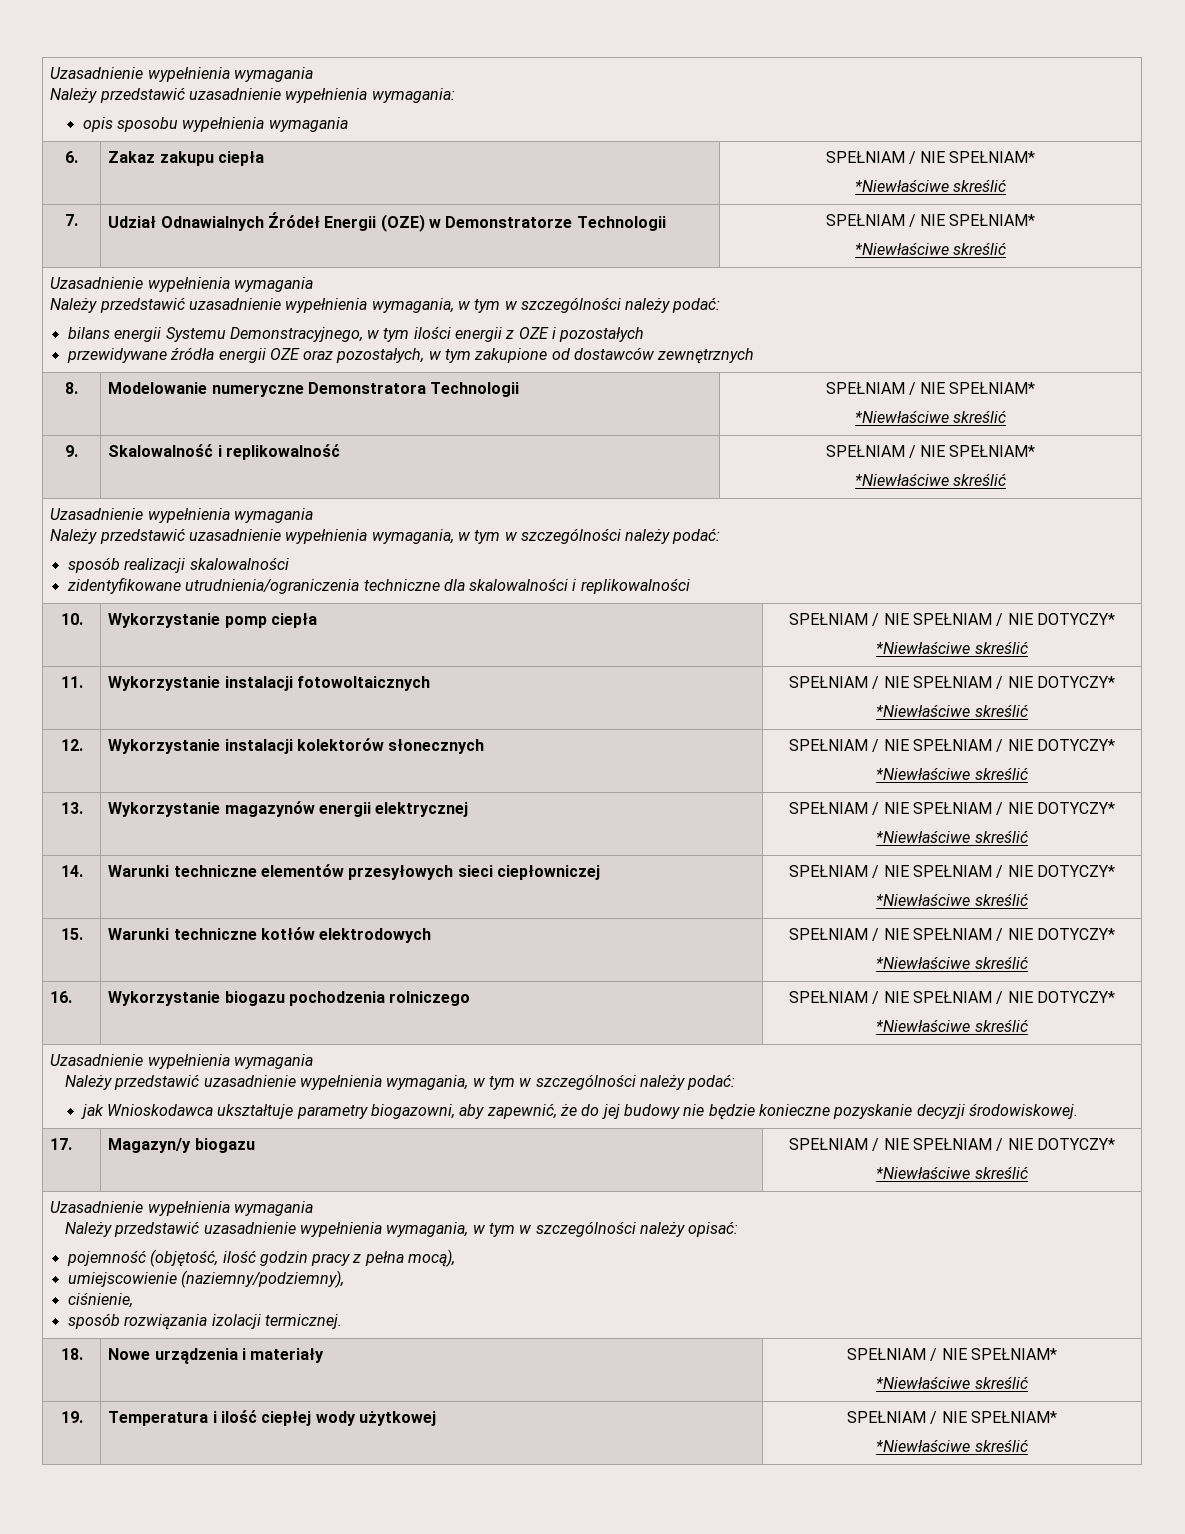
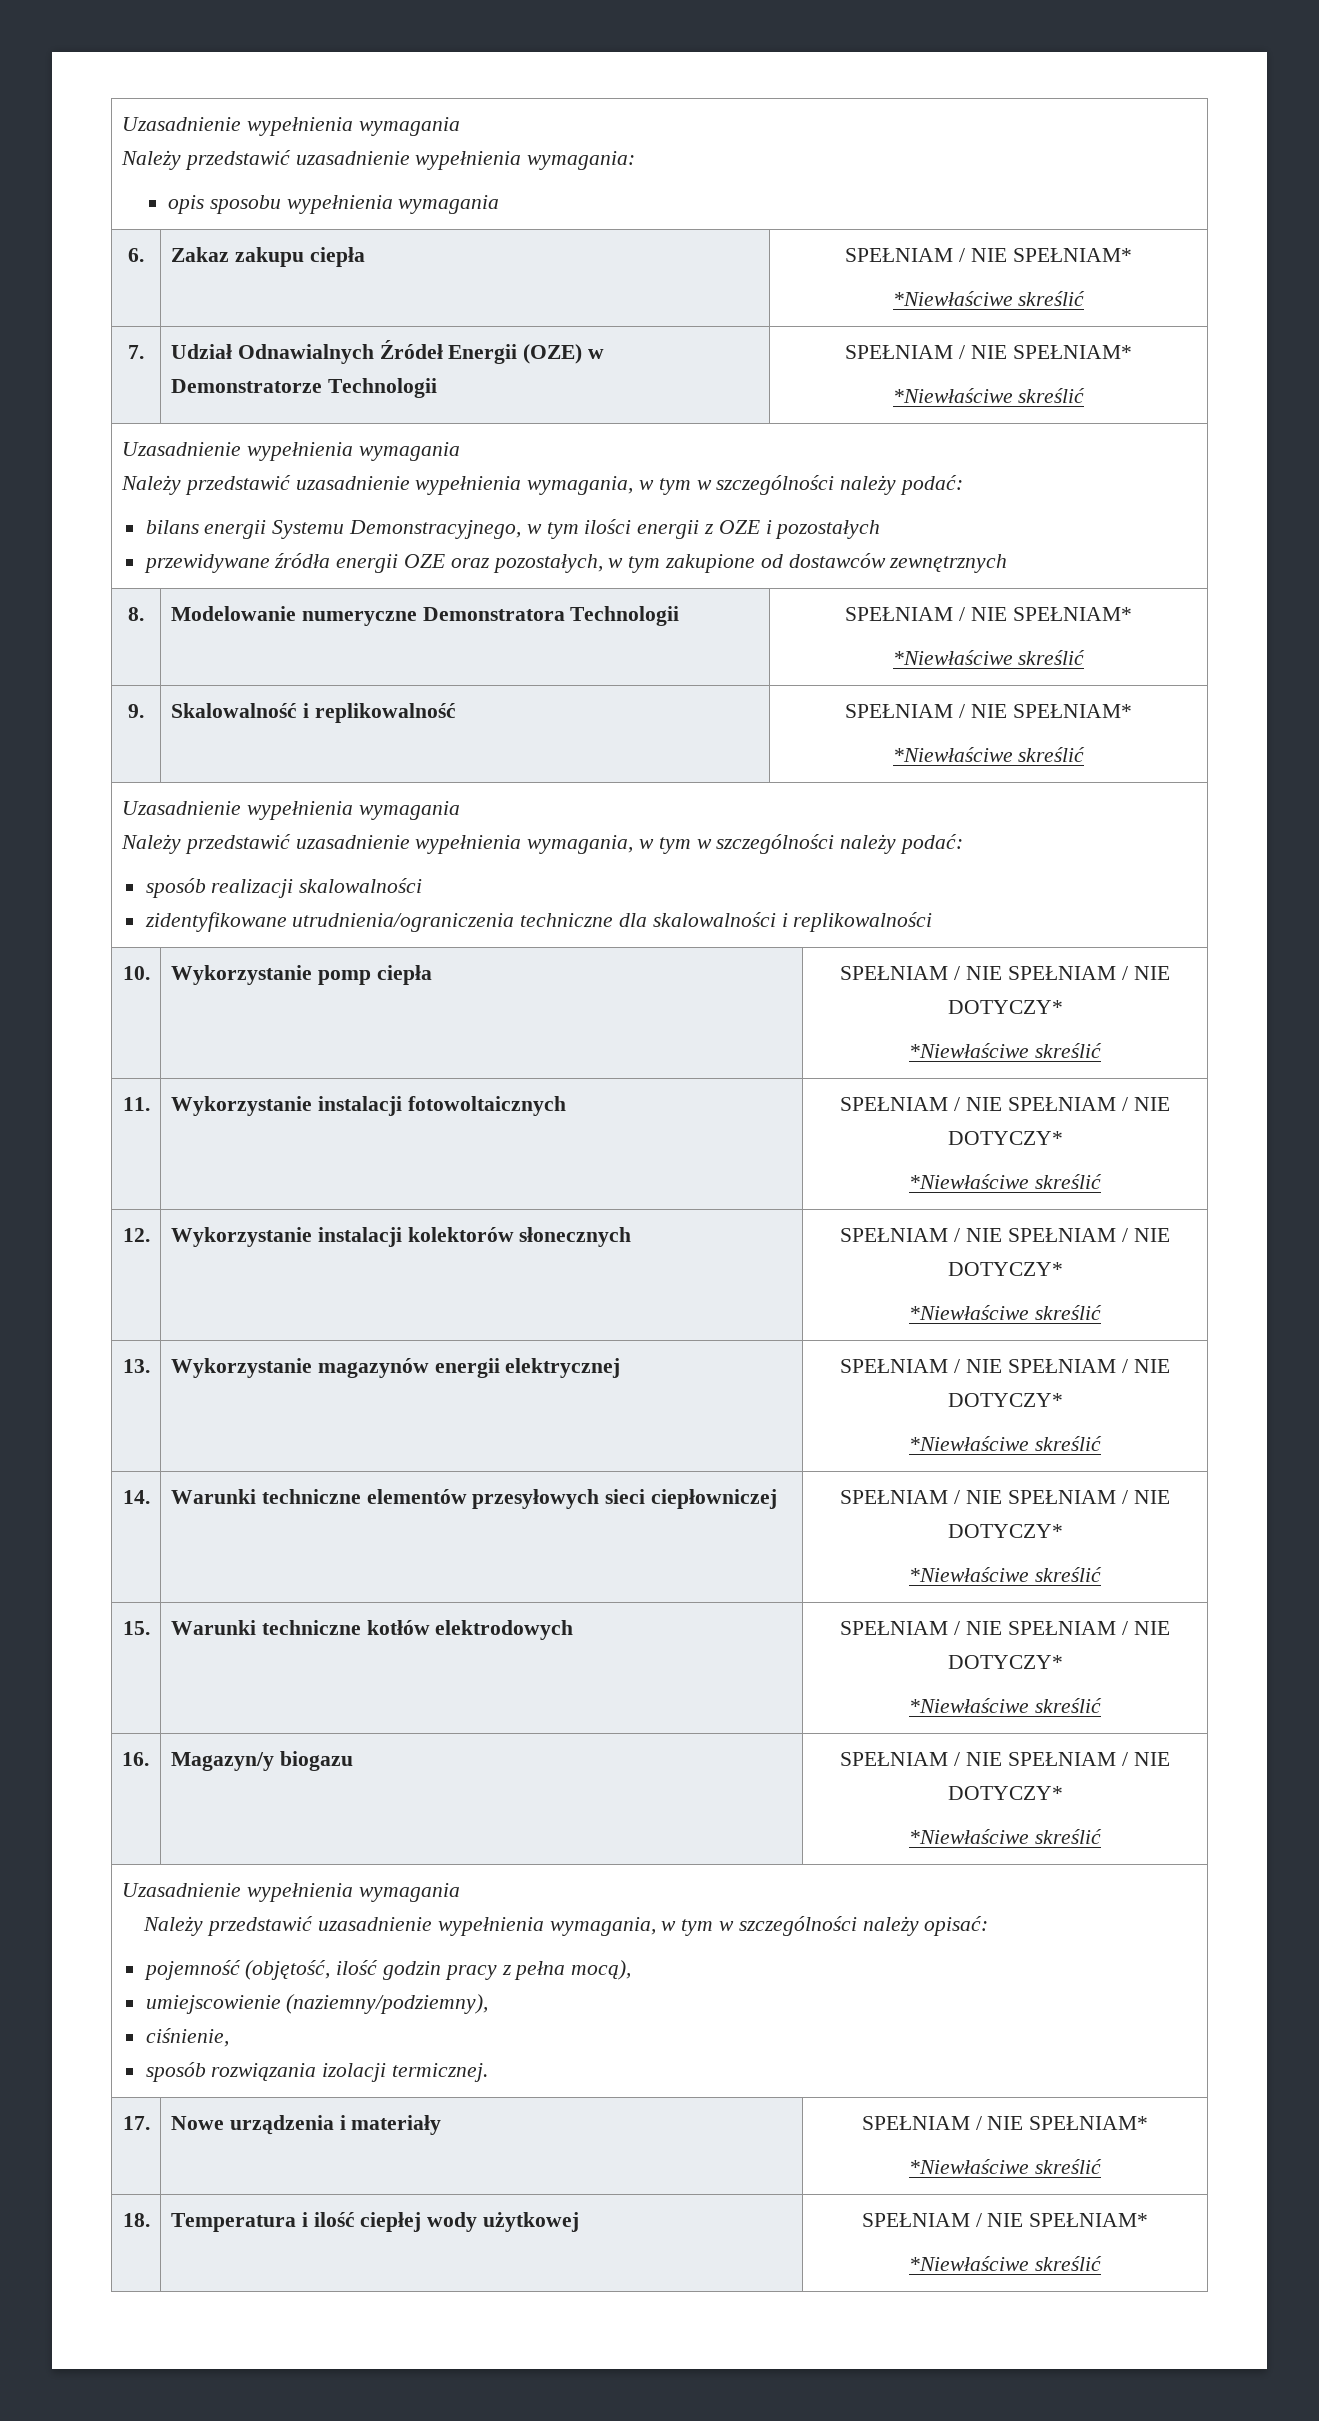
[108,991,471,1006] [789,991,1115,1004] [876,1019,1028,1032] [50,1054,313,1069] [65,1074,736,1090] [80,1103,1078,1120] [50,1138,73,1150] | Wykorzystanie biogazu pochodzenia rolniczego | SPEŁNIAM / NIE SPEŁNIAM / NIE DOTYCZY* // *Niewłaściwe skreślić // Uzasadnienie wypełnienia wymagania // Należy przedstawić uzasadnienie wypełnienia wymagania, w tym w szczególności należy podać: // jak Wnioskodawca ukształtuje parametry biogazowni, aby zapewnić, że do jej budowy nie będzie konieczne pozyskanie decyzji środowiskowej. // 17. -> (149, 1759) none
[60,1348,83,1360] 18. -> [122,2116,150,2130] 17.
[60,1411,83,1423] 19. -> [122,2213,150,2227] 18.

